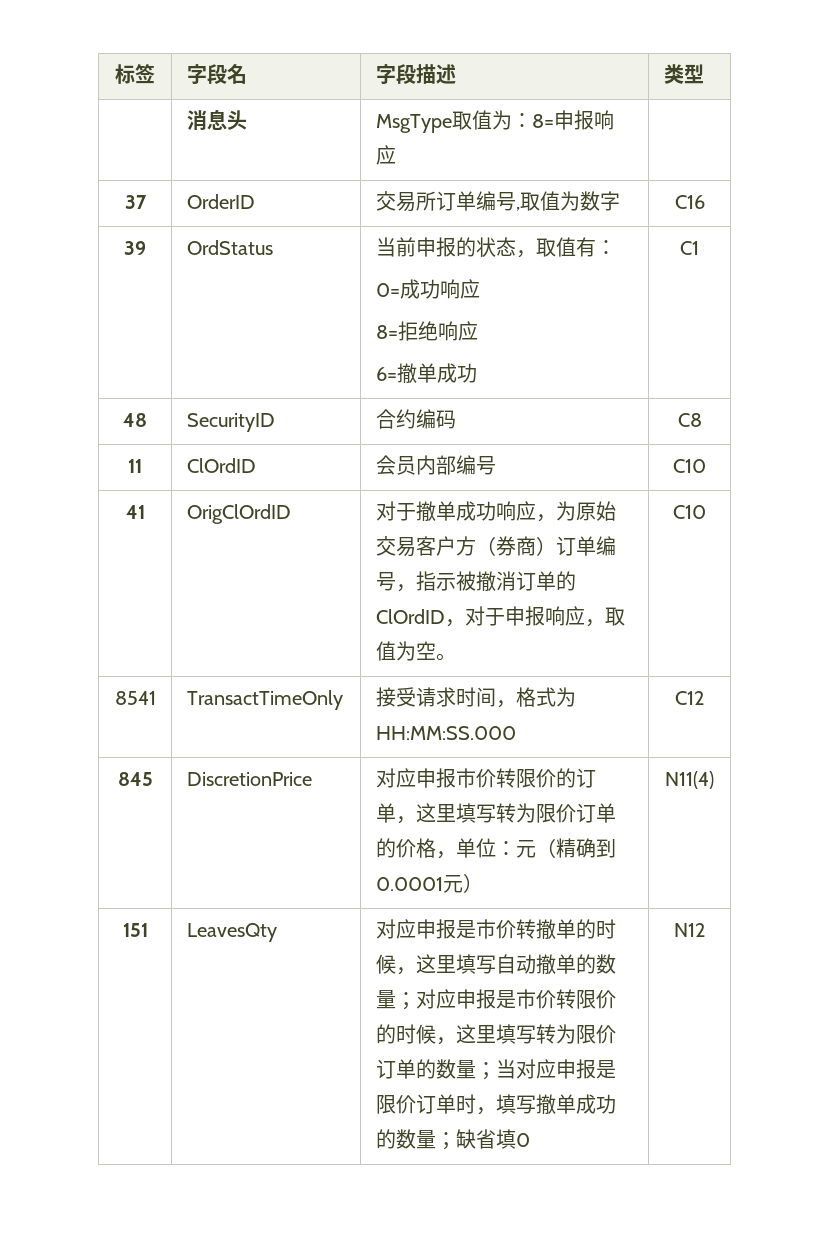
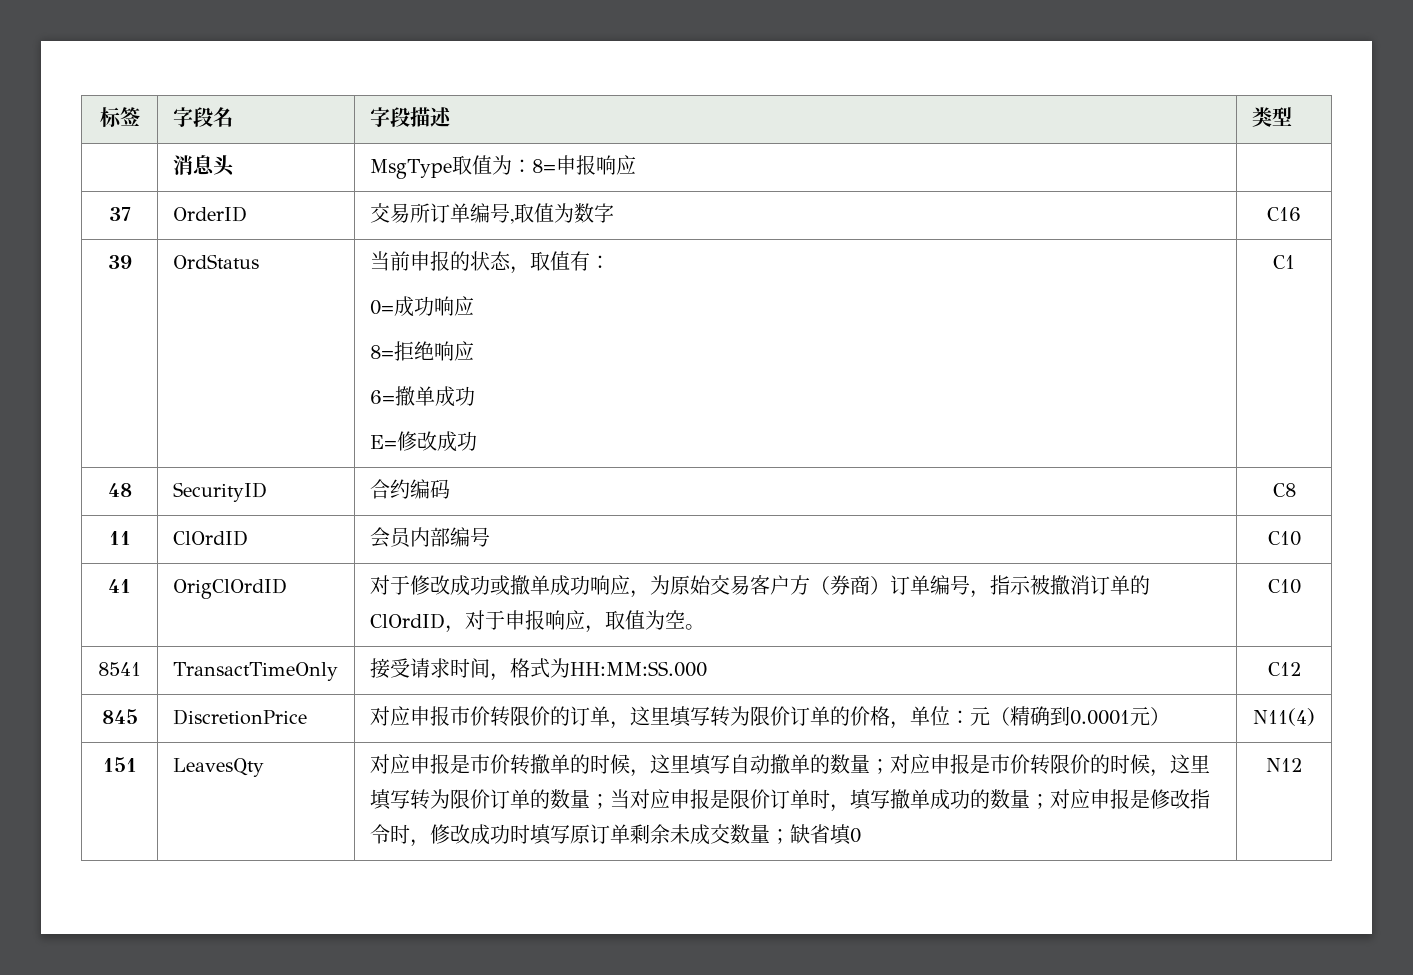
(477, 373) none -> [369,431,477,452] // E=修改成功
(416, 512) none -> [409,575,510,596] 修改成功或
(456, 1141) none -> [1049,789,1210,809] [369,824,790,847] 对应申报是修改指令时，修改成功时填写原订单剩余未成交数量；

